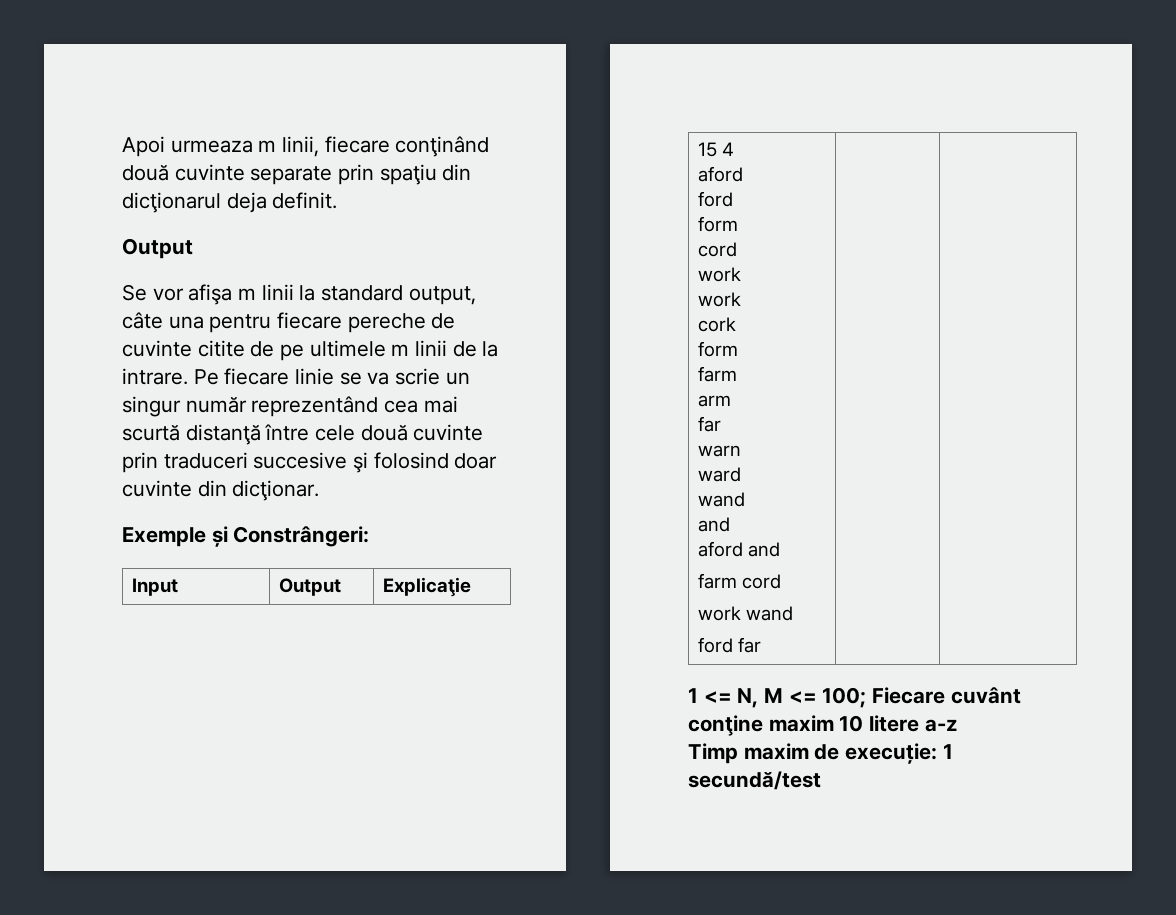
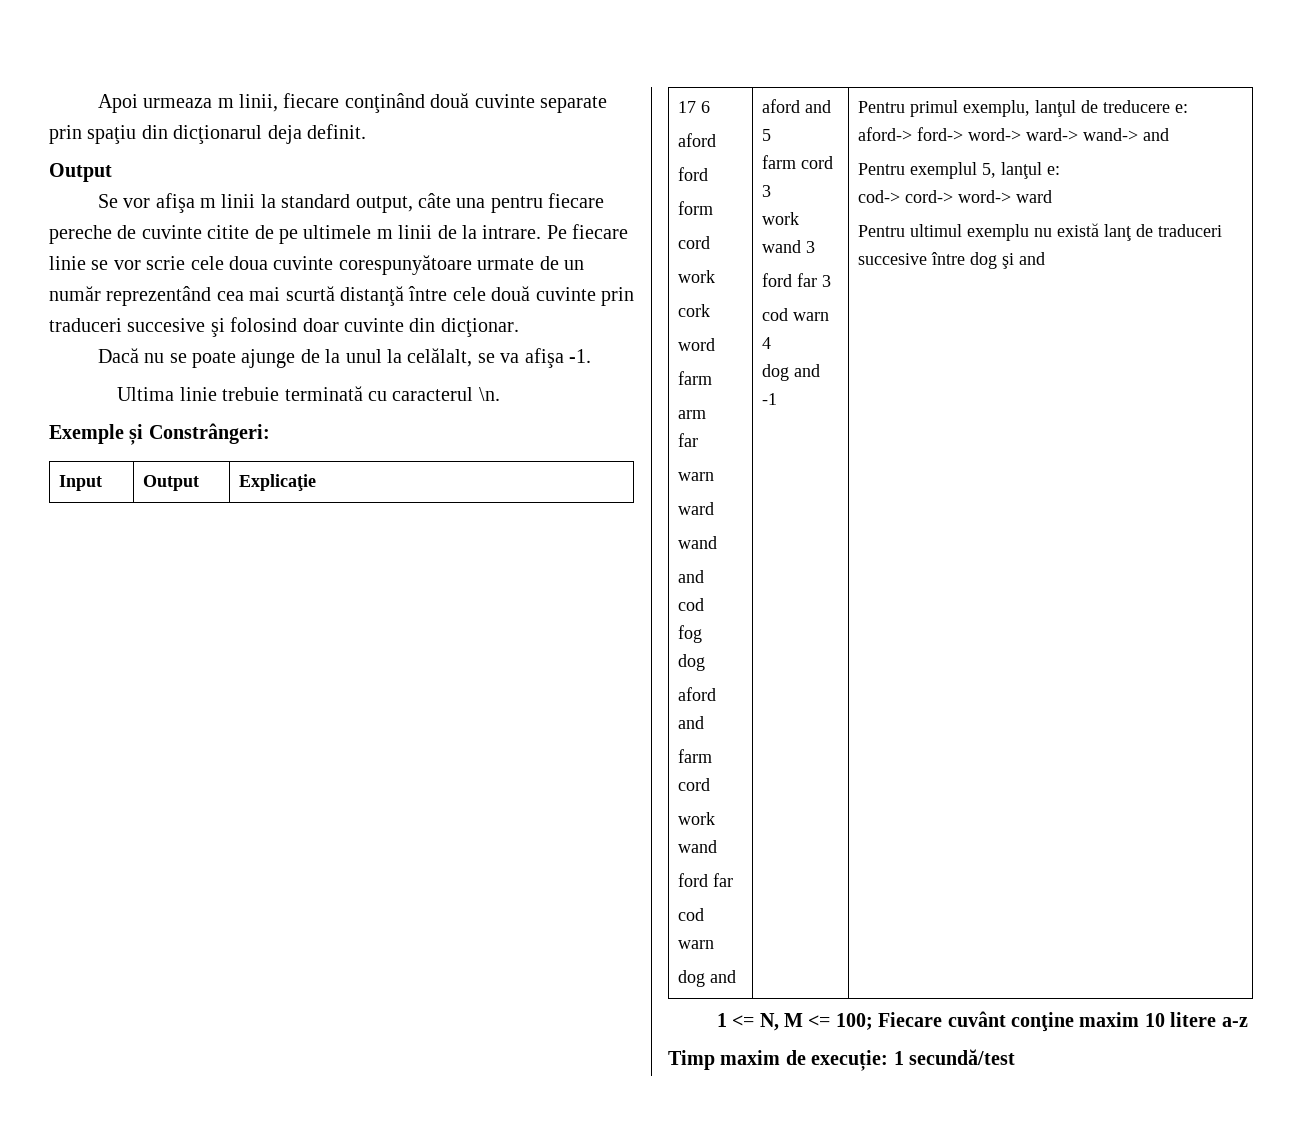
[367,368,470,385] [122,396,181,417] va scrie un singur -> [113,255,584,275] vor scrie cele doua cuvinte corespunyătoare urmate de un
(320, 490) none -> [97,348,592,368] [117,386,500,401] // Dacă nu se poate ajunge de la unul la celălalt, se va afişa -1. // Ultima linie trebuie terminată cu caracterul \n.
[698,142,735,157] 15 4 -> [677,101,710,113] 17 6
[698,292,742,307] // work -> (715, 276) none
[698,341,739,357] form -> [677,338,715,351] word
(731, 524) none -> [677,598,704,611] [677,625,702,643] [677,654,705,671] // cod // fog // dog
(762, 645) | | -> [677,908,704,921] [677,940,714,949] [677,970,736,987] [761,99,831,113] [761,129,771,141] [761,155,833,169] [761,185,771,197] [761,212,799,225] [761,240,815,253] [761,273,831,287] [761,308,829,321] [761,337,771,349] [761,364,820,381] [761,393,777,405] [857,100,1188,117] [857,127,1169,141] [857,162,1060,179] [857,190,1052,203] [857,223,1222,241] [857,252,1045,269] // cod warn // dog and | aford and 5 // farm cord 3 // work wand 3 // ford far 3 // cod warn 4 // dog and -1 | Pentru primul exemplu, lanţul de treducere e: aford-> ford-> word-> ward-> wand-> and // Pentru exemplul 5, lanţul e: // cod-> cord-> word-> ward // Pentru ultimul exemplu nu există lanţ de traduceri succesive între dog şi and

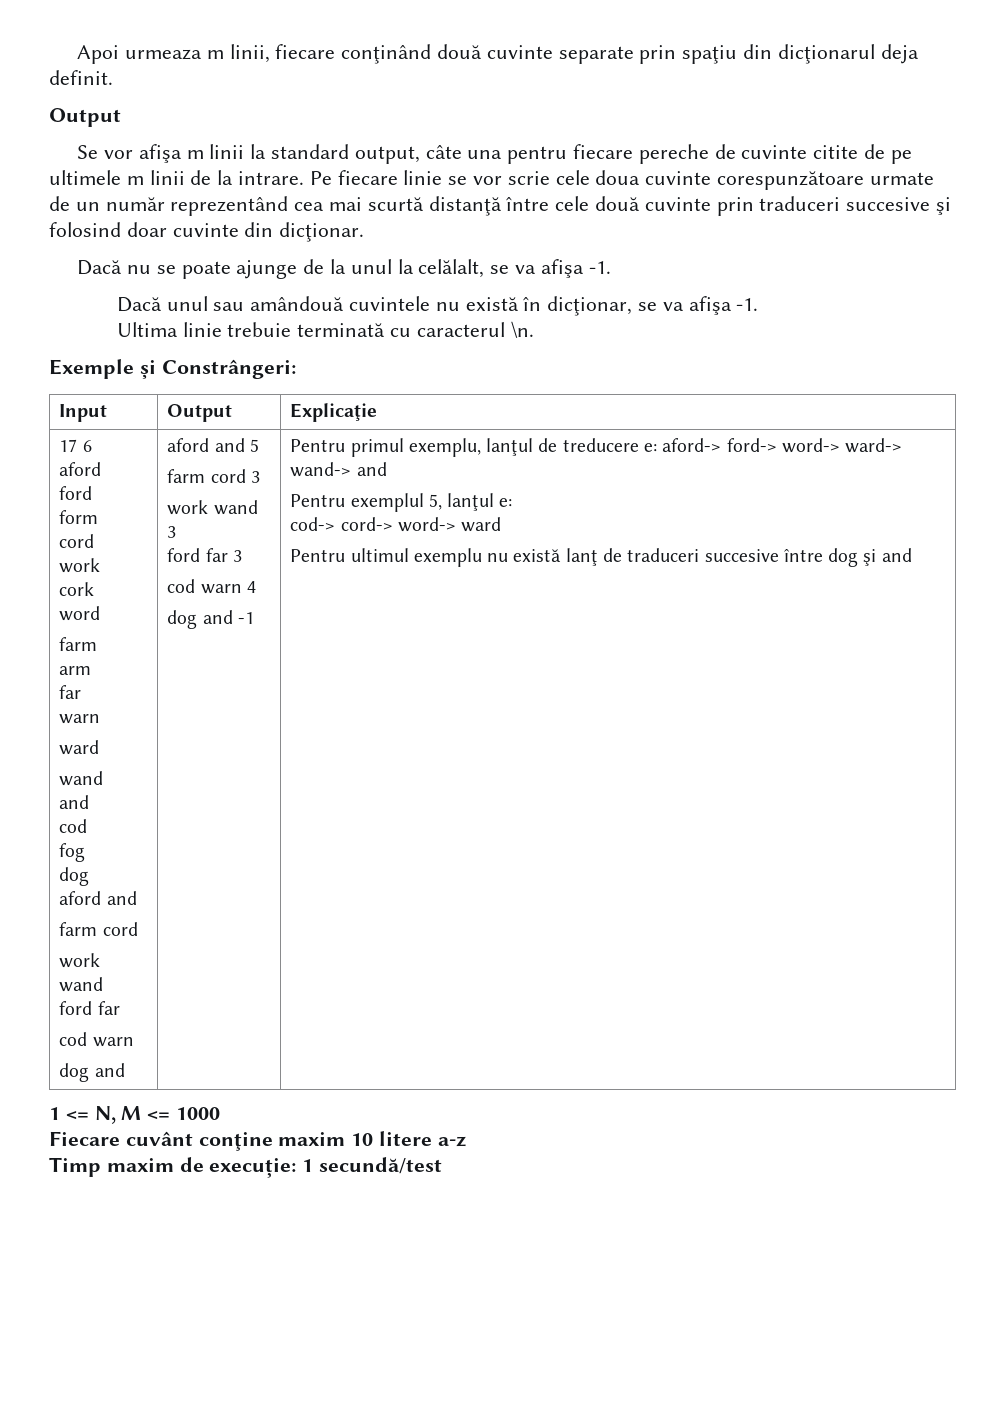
[338,255,472,275] corespunyătoare -> [717,171,865,190] corespunzătoare
(592, 356) none -> [116,296,759,316] // Dacă unul sau amândouă cuvintele nu există în dicţionar, se va afişa -1.
[835,1013,873,1030] 100; -> [176,1107,221,1120] 1000 //

